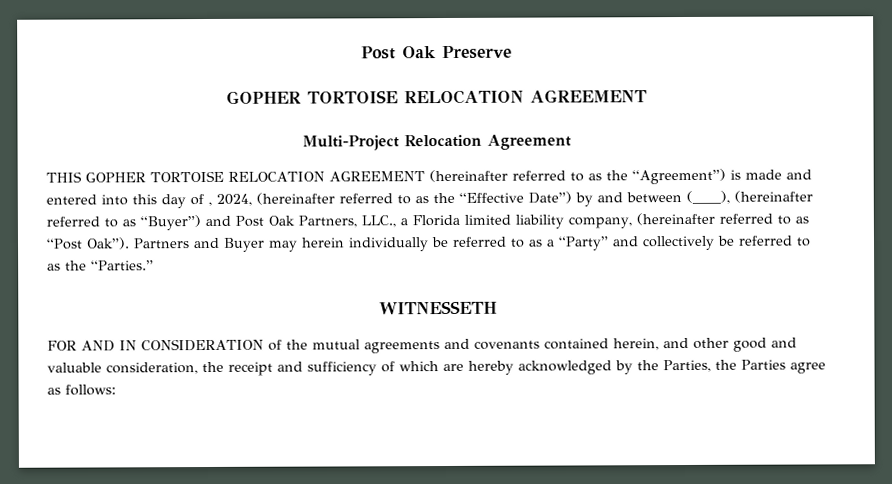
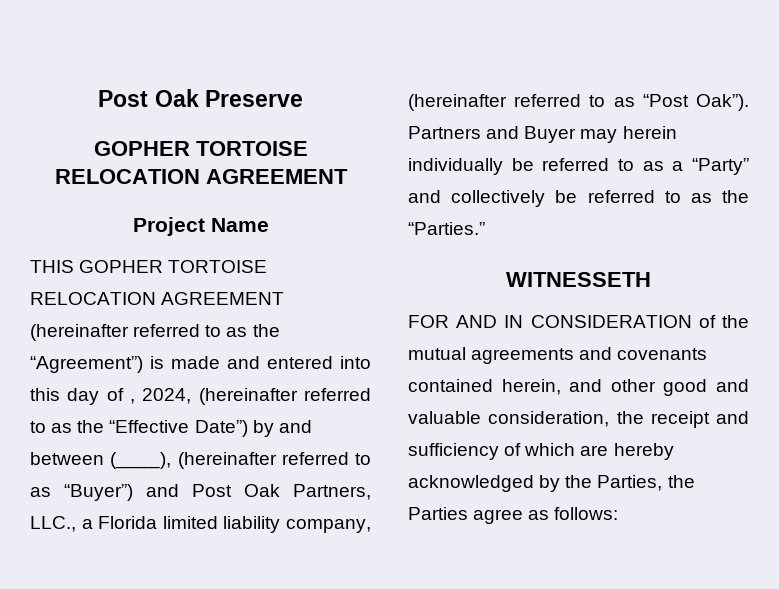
[302,134,572,151] Multi-Project Relocation Agreement -> [132,217,269,236] Project Name

